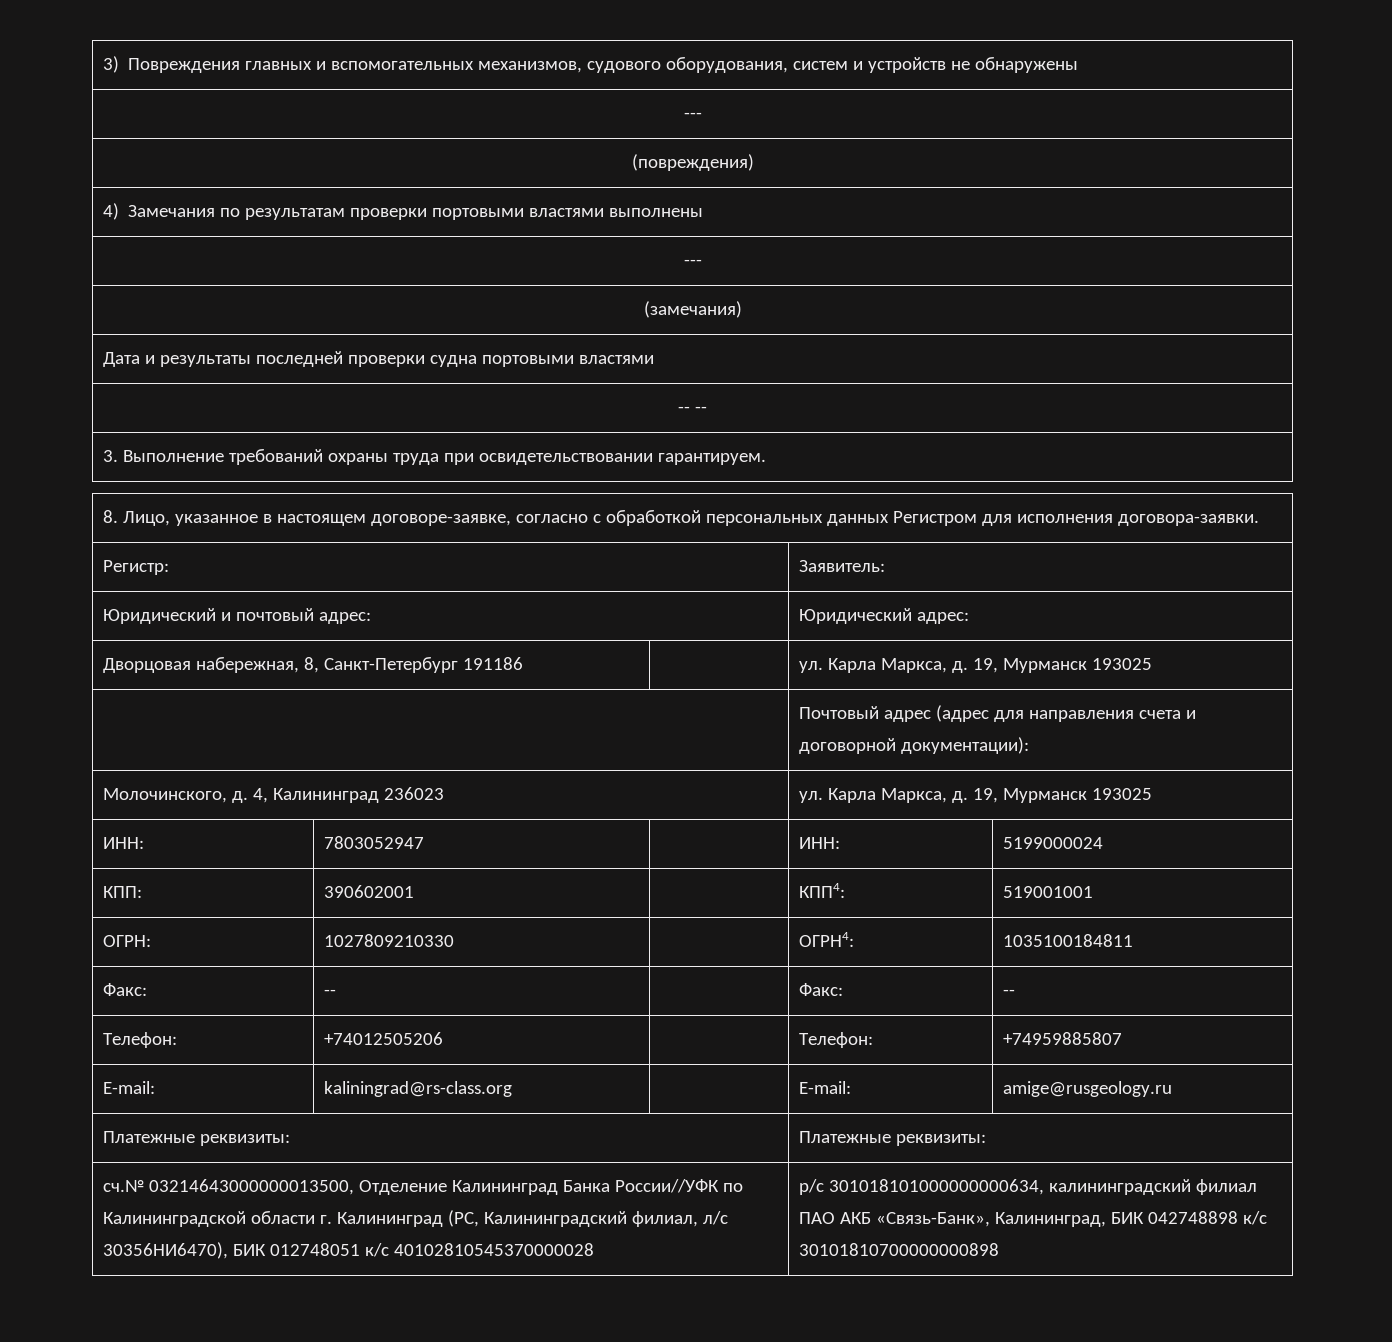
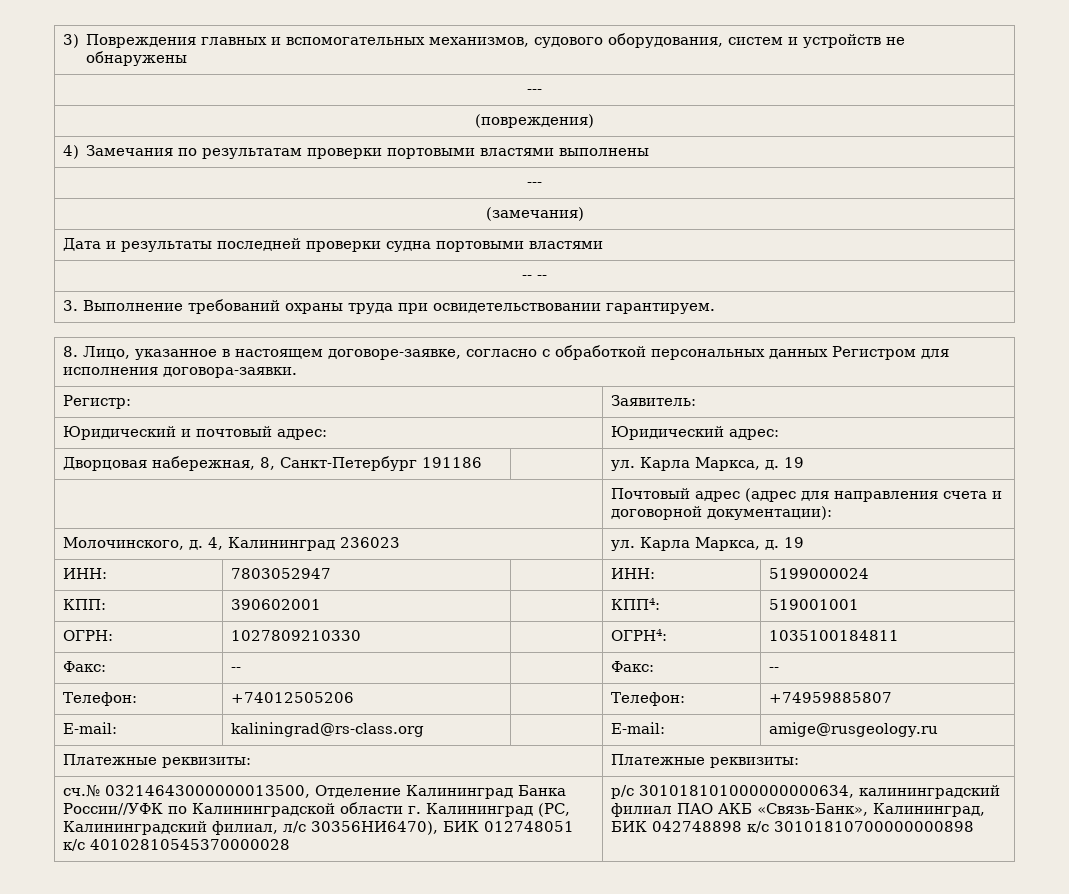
[972,658,1152,673] 19, Мурманск 193025 -> [784,457,805,468] 19
[972,788,1152,803] 19, Мурманск 193025 -> [784,537,805,548] 19

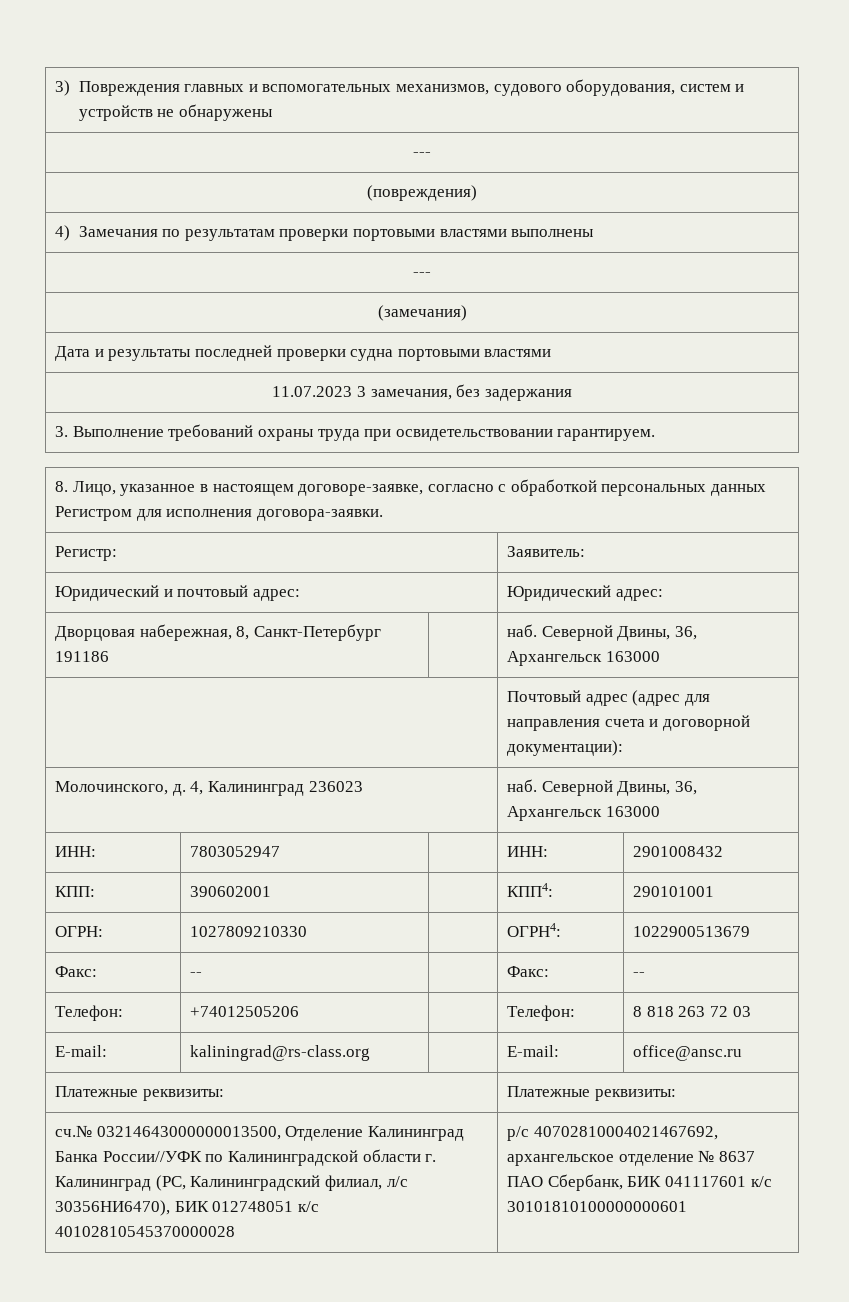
[522,275,547,280] -- -- -> [272,384,572,401] 11.07.2023 3 замечания, без задержания
[611,457,805,471] ул. Карла Маркса, д. 19 -> [507,624,697,641] [507,651,660,666] наб. Северной Двины, 36, Архангельск 163000
[611,537,805,551] ул. Карла Маркса, д. 19 -> [507,779,697,796] [507,806,660,821] наб. Северной Двины, 36, Архангельск 163000
[769,568,870,579] 5199000024 -> [633,846,724,857] 2901008432
[769,599,860,610] 519001001 -> [633,886,715,897] 290101001
[769,630,900,641] 1035100184811 -> [633,926,751,937] 1022900513679
[769,692,893,703] +74959885807 -> [633,1006,751,1017] 8 818 263 72 03
[769,722,939,737] amige@rusgeology.ru -> [633,1045,743,1061] office@ansc.ru
[639,785,1001,799] [611,803,986,817] [611,821,975,833] 301018101000000000634, калининградский филиал ПАО АКБ «Связь-Банк», Калининград, БИК 042748898 к/с 30101810700000000898 -> [533,1126,718,1140] [507,1150,755,1166] [507,1174,772,1191] [507,1201,688,1212] 40702810004021467692, архангельское отделение № 8637 ПАО Сбербанк, БИК 041117601 к/с 30101810100000000601

